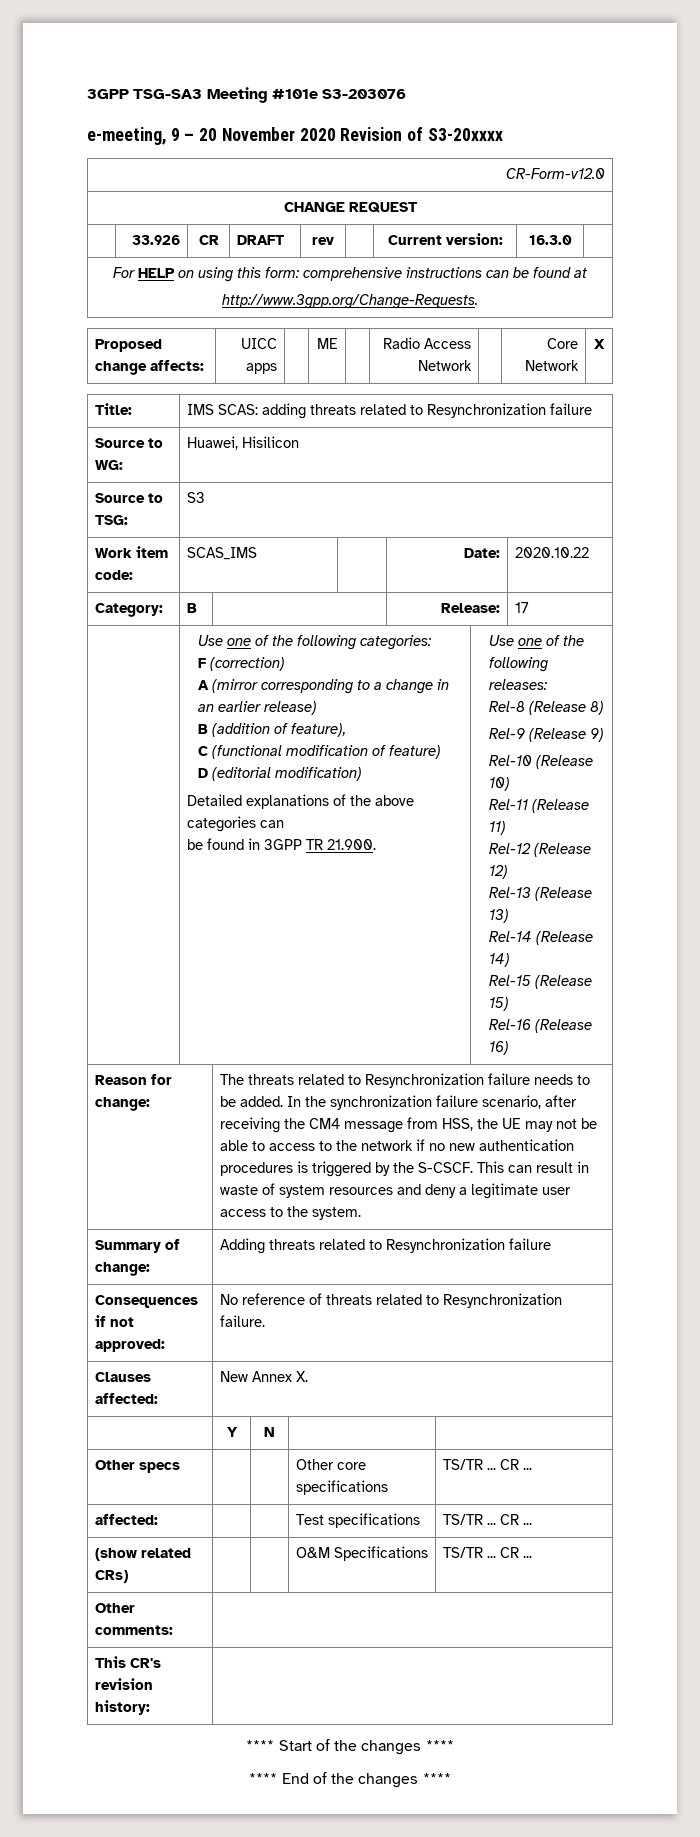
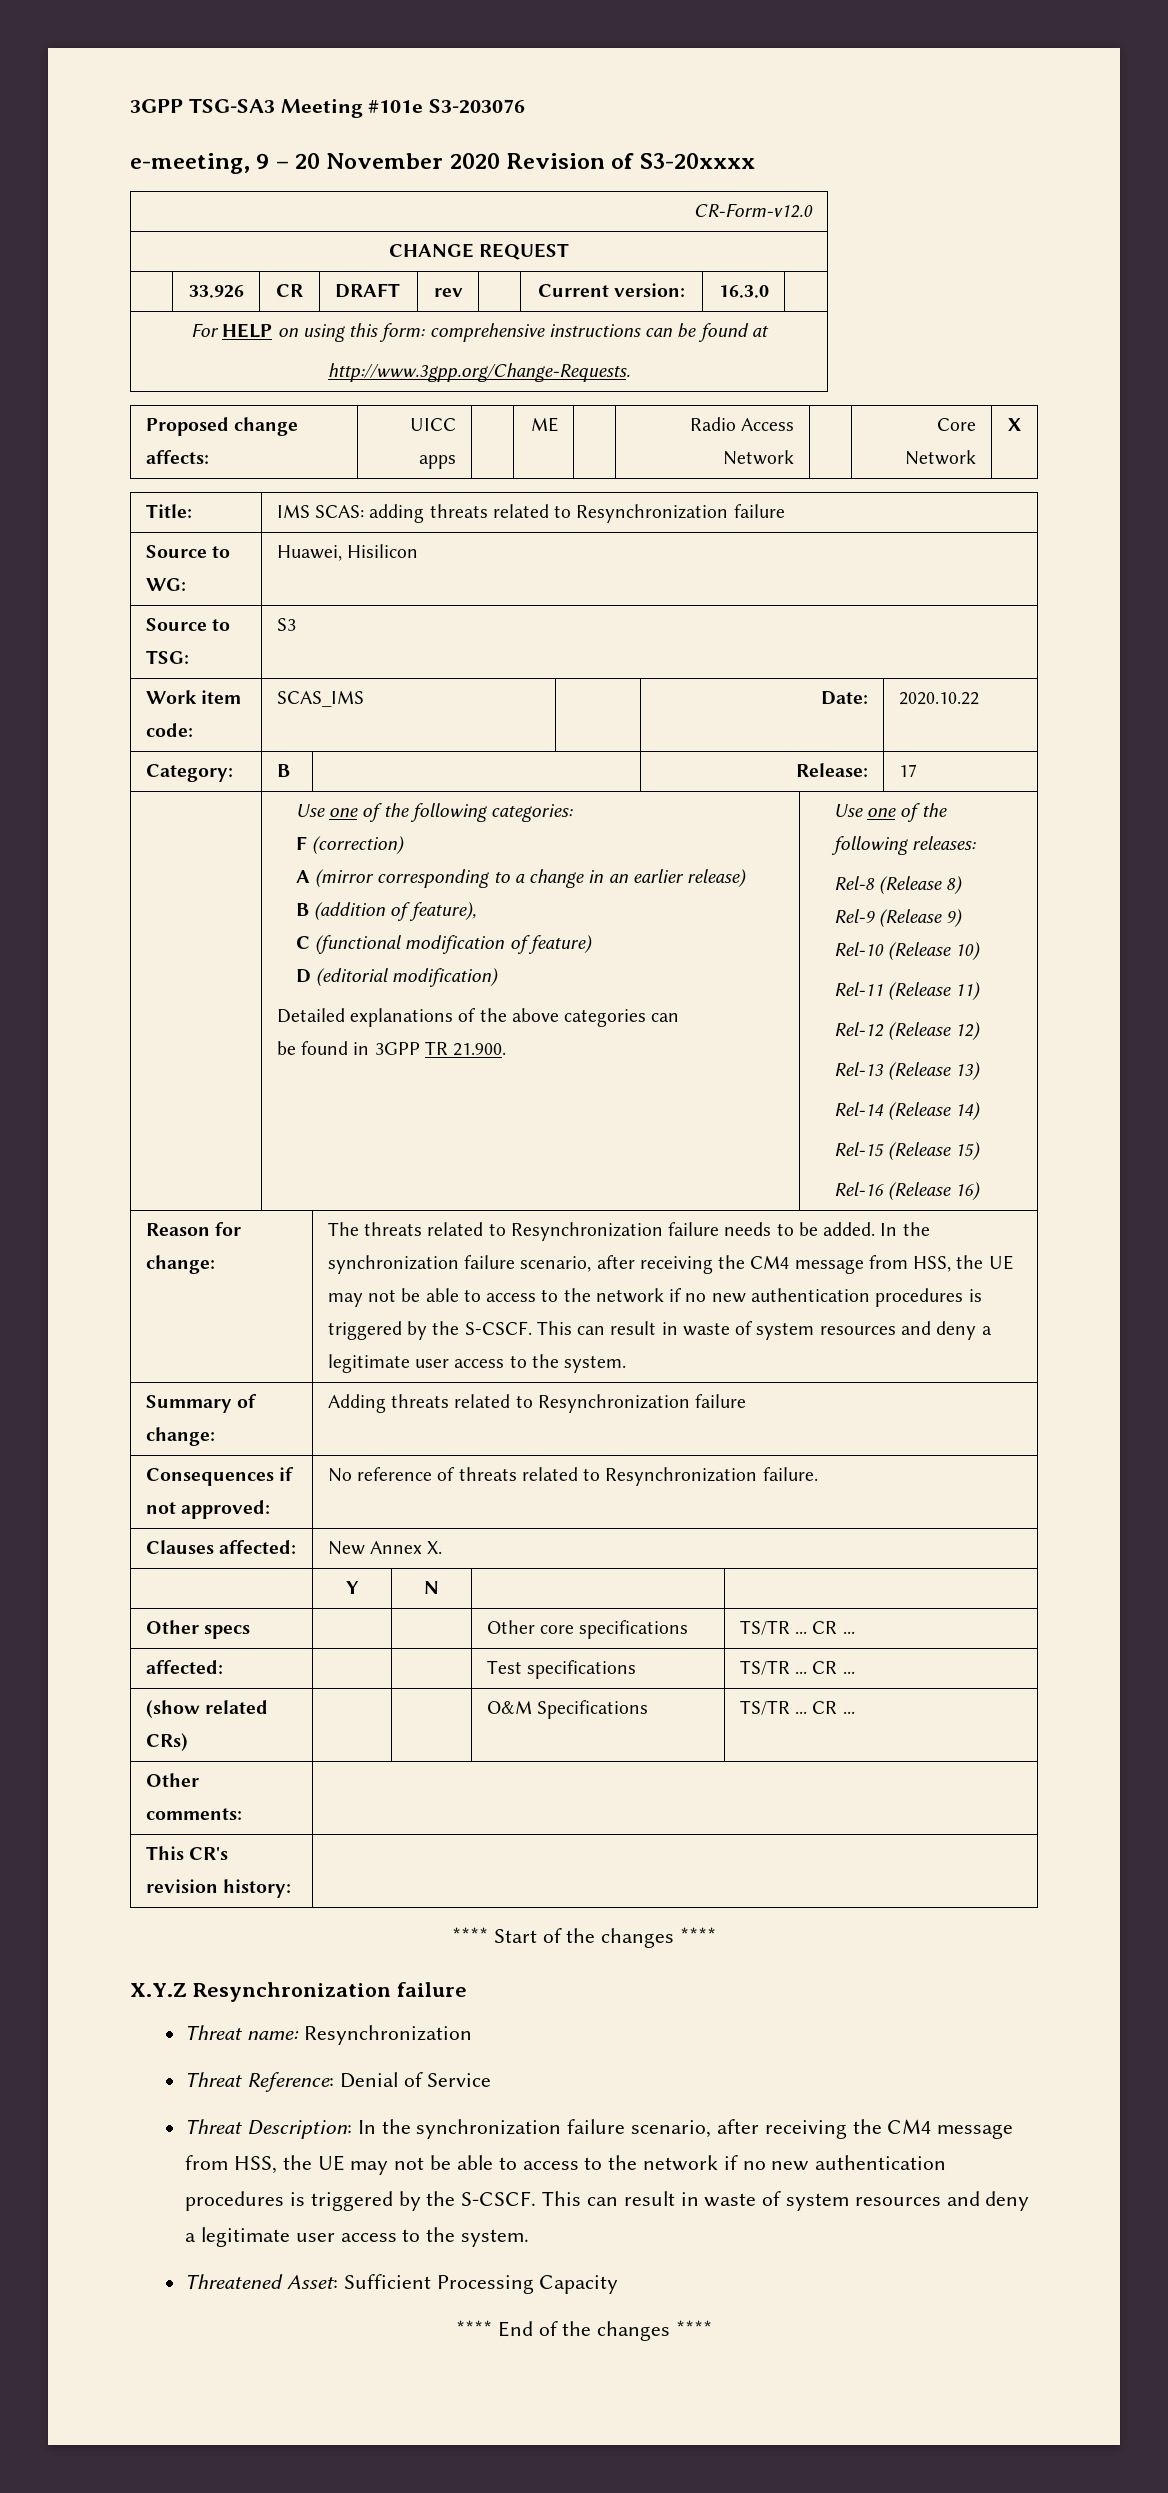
(454, 1745) none -> [130,1982,467,2002] [185,2025,472,2045] [185,2072,492,2092] [185,2119,1014,2139] [185,2155,947,2175] [185,2191,1030,2211] [185,2227,530,2247] [185,2274,619,2294] // X.Y.Z Resynchronization failure // Threat name: Resynchronization // Threat Reference: Denial of Service // Threat Description: In the synchronization failure scenario, after receiving the CM4 message from HSS, the UE may not be able to access to the network if no new authentication procedures is triggered by the S-CSCF. This can result in waste of system resources and deny a legitimate user access to the system. // Threatened Asset: Sufficient Processing Capacity

